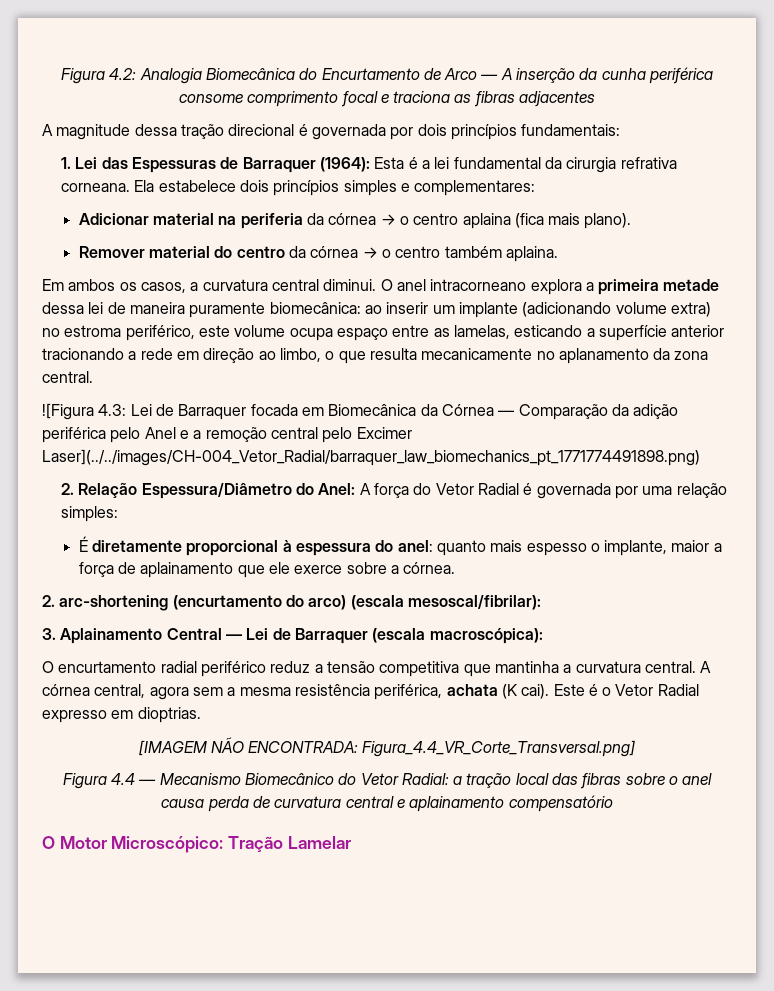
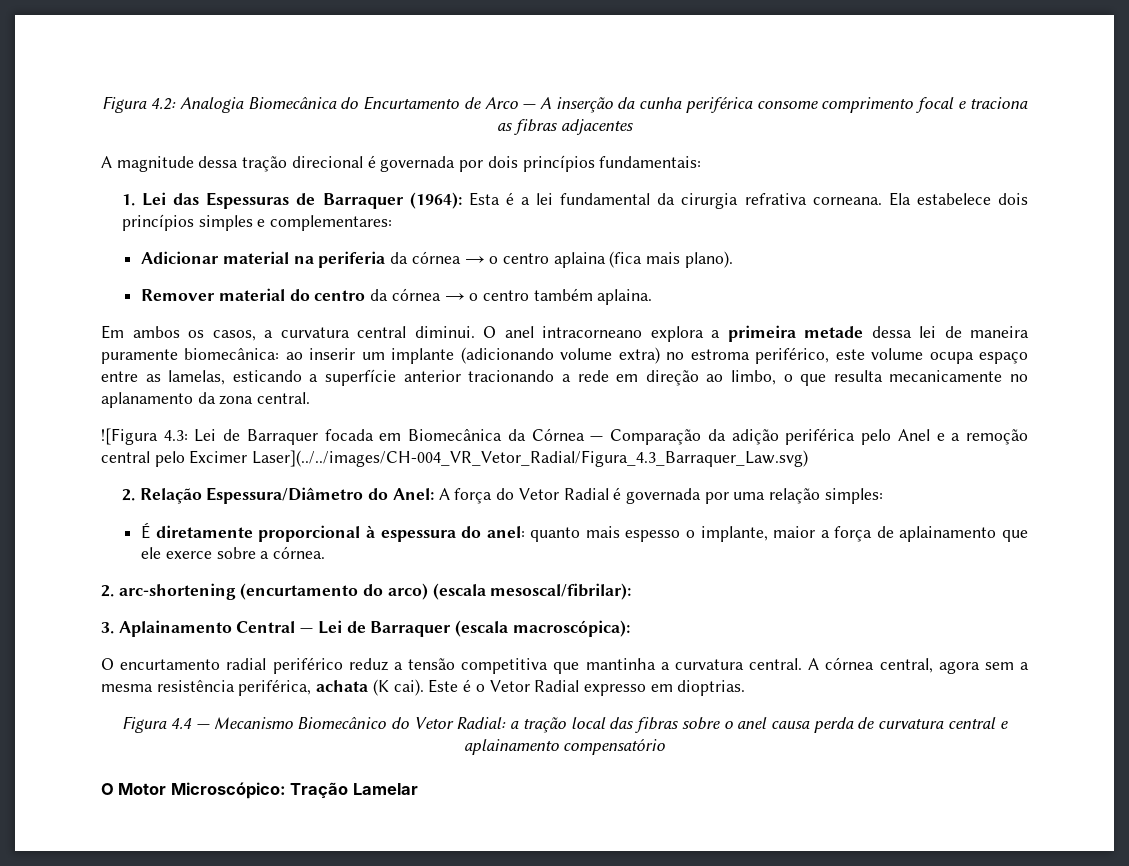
[42,449,700,466] Laser](../../images/CH-004_Vetor_Radial/barraquer_law_biomechanics_pt_1771774491898.png) -> [252,450,809,467] Laser](../../images/CH-004_VR_Vetor_Radial/Figura_4.3_Barraquer_Law.svg)
[138,737,636,757] // [IMAGEM NÃO ENCONTRADA: Figura_4.4_VR_Corte_Transversal.png] -> (746, 688) none

